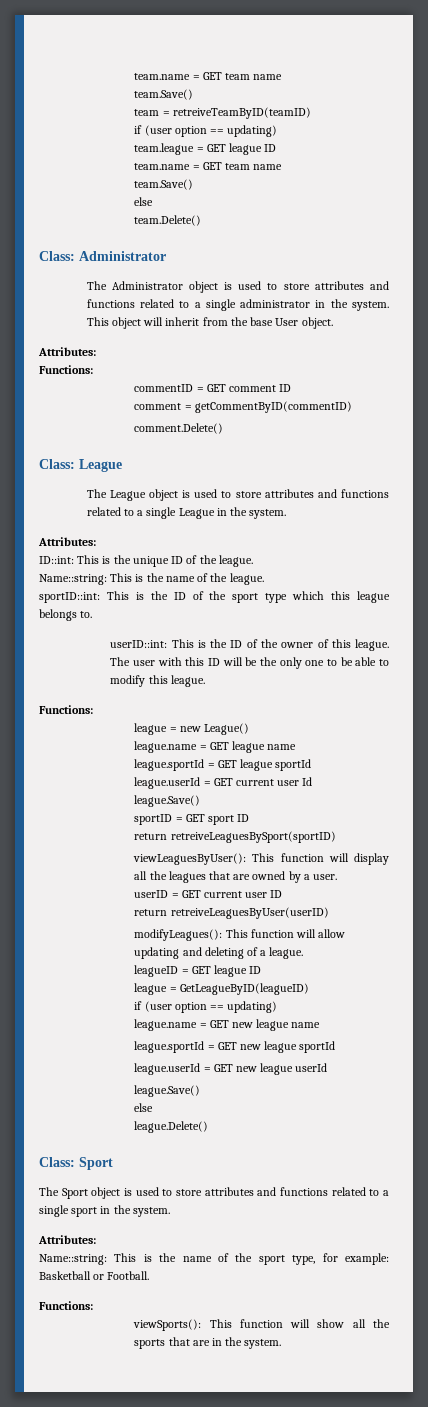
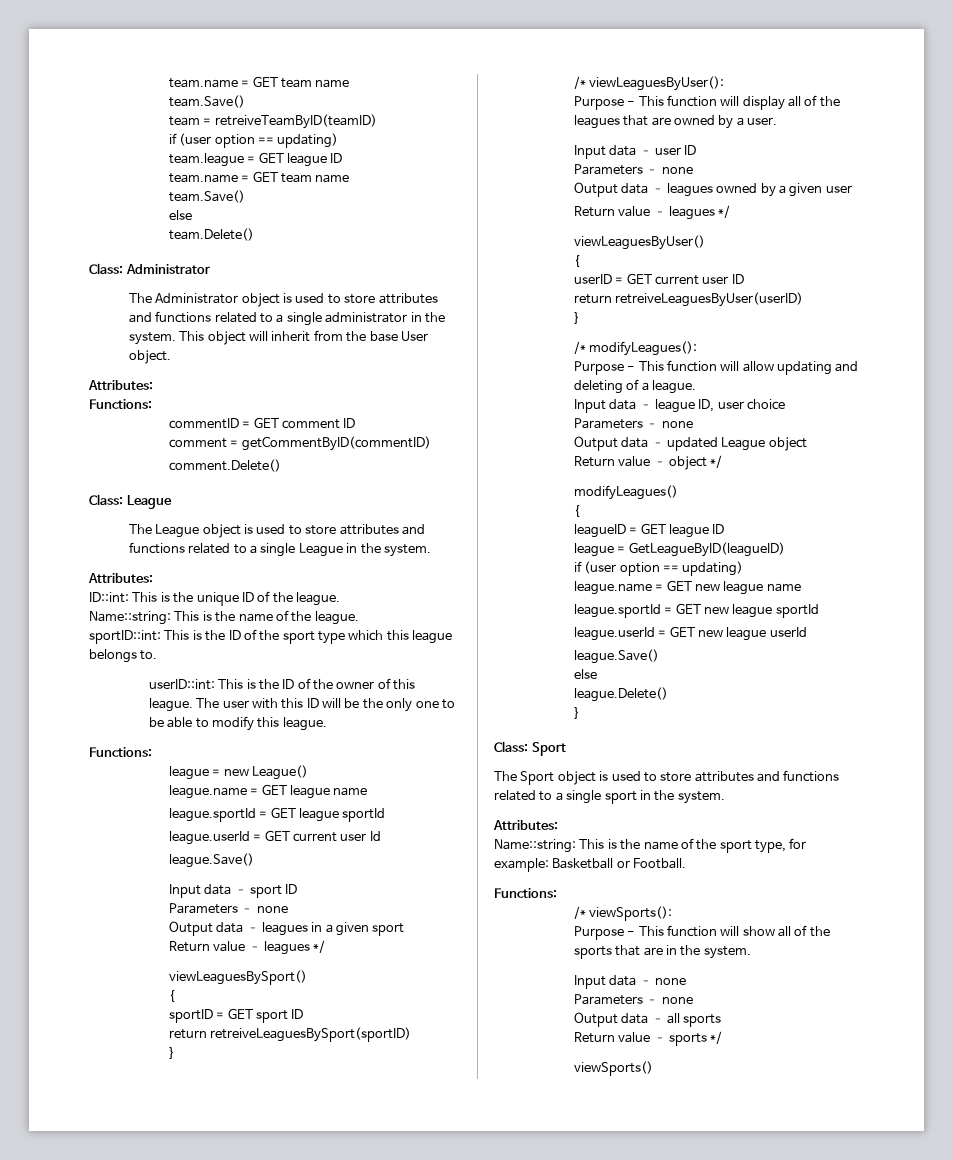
(201, 801) none -> [168,884,298,898] [168,903,288,914] [168,921,405,936] [168,940,326,955] [168,970,307,985] [168,990,175,1002] // Input data – sport ID // Parameters – none // Output data – leagues in a given sport // Return value – leagues */ // viewLeaguesBySport() // {
(336, 837) none -> [168,1047,175,1059] [573,76,586,89] } // /*
(247, 859) none -> [573,96,636,110] // Purpose -
(148, 875) none -> [804,95,818,106] of
(338, 877) none -> [573,145,697,159] [573,164,693,175] [573,182,852,197] [573,205,731,220] [573,235,705,250] [573,255,580,267] // Input data – user ID // Parameters – none // Output data – leagues owned by a given user // Return value – leagues */ // viewLeaguesByUser() // {
(329, 913) none -> [573,312,580,324] [573,341,586,354] } // /*
(223, 935) none -> [573,361,636,375] // Purpose -
(304, 953) none -> [573,399,786,413] [573,418,693,429] [573,436,807,451] [573,455,723,470] [573,485,678,500] [573,505,580,517] // Input data – league ID, user choice // Parameters – none // Output data – updated League object // Return value – object */ // modifyLeagues() // {
(209, 1127) none -> [573,707,580,719] // }
(93, 1305) none -> [573,906,586,919] /*
(202, 1325) none -> [573,926,636,940] // Purpose -
(366, 1323) none -> [794,925,808,936] of
(282, 1344) none -> [573,975,686,989] [573,994,693,1005] [573,1012,722,1027] [573,1031,723,1046] [573,1061,653,1076] // Input data – none // Parameters – none // Output data – all sports // Return value – sports */ // viewSports()

